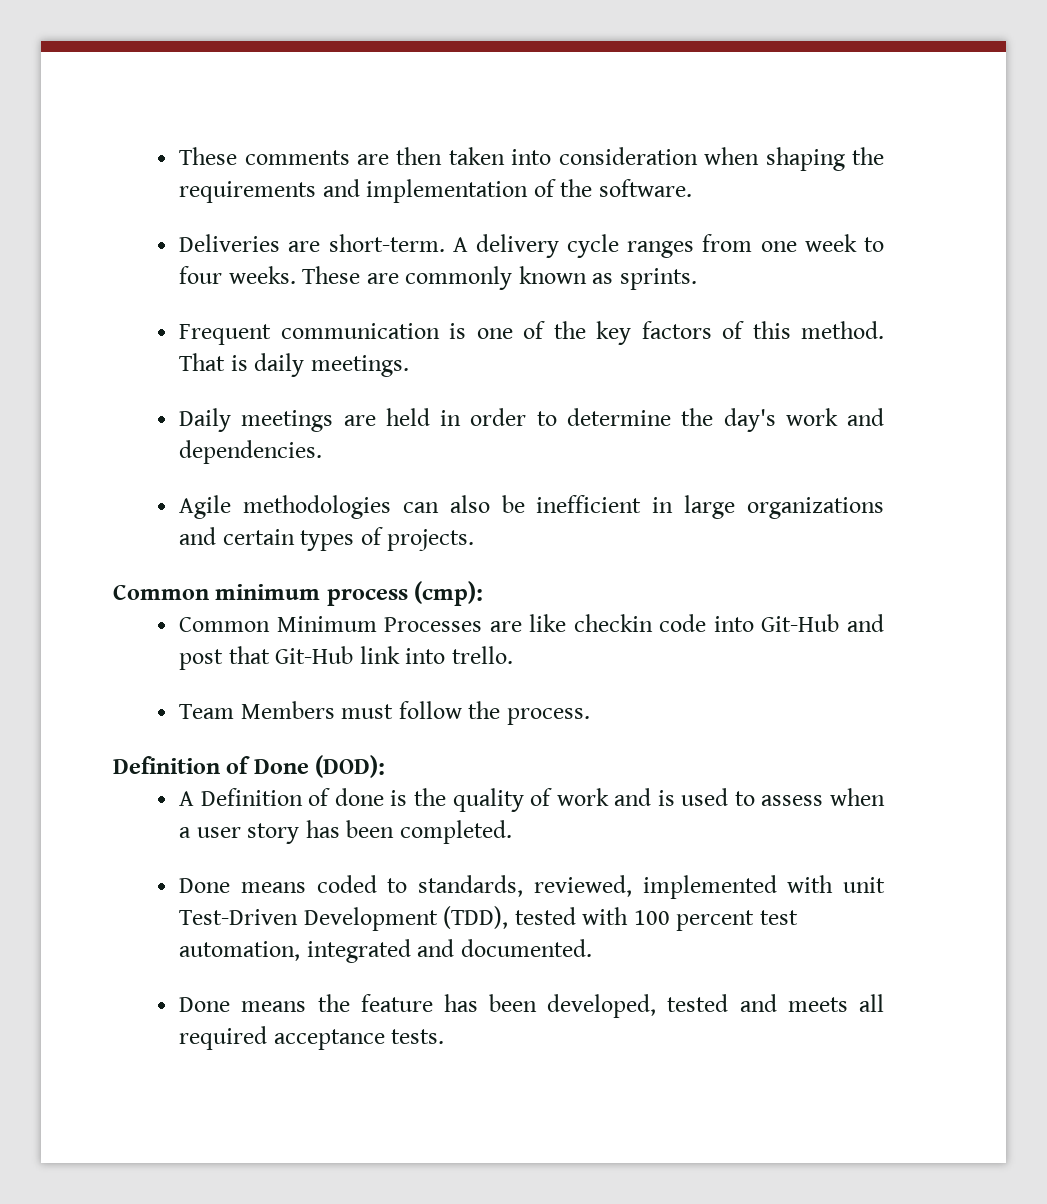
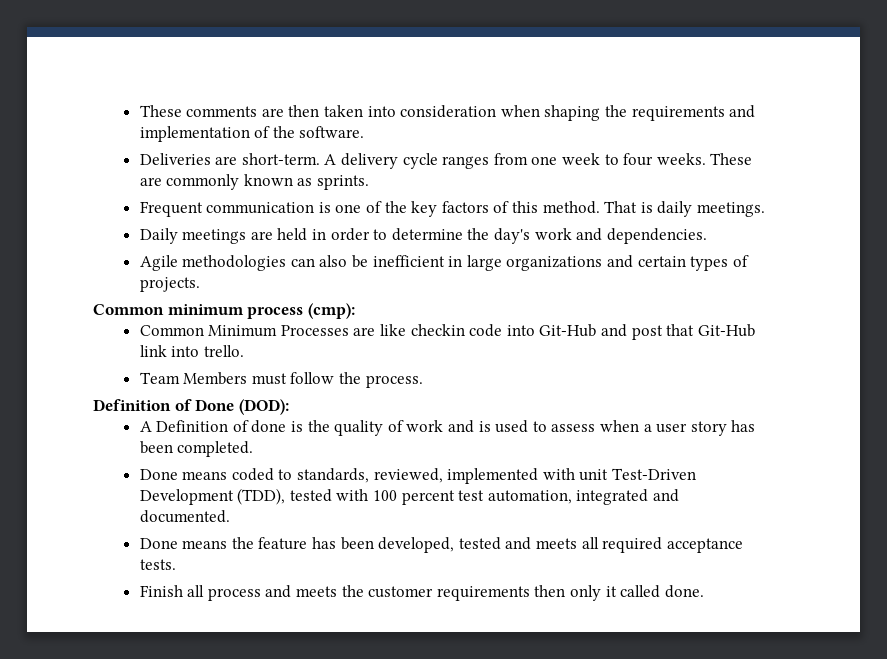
(445, 1036) none -> [139,585,704,601] // Finish all process and meets the customer requirements then only it called done.

